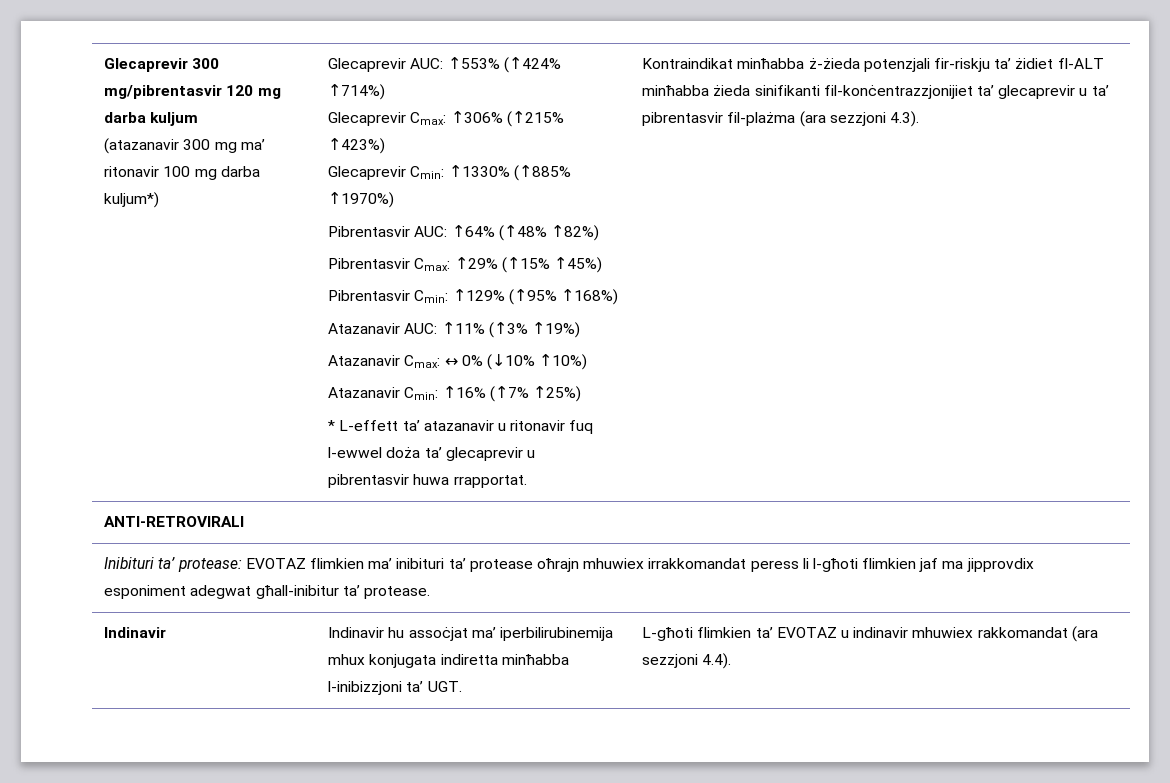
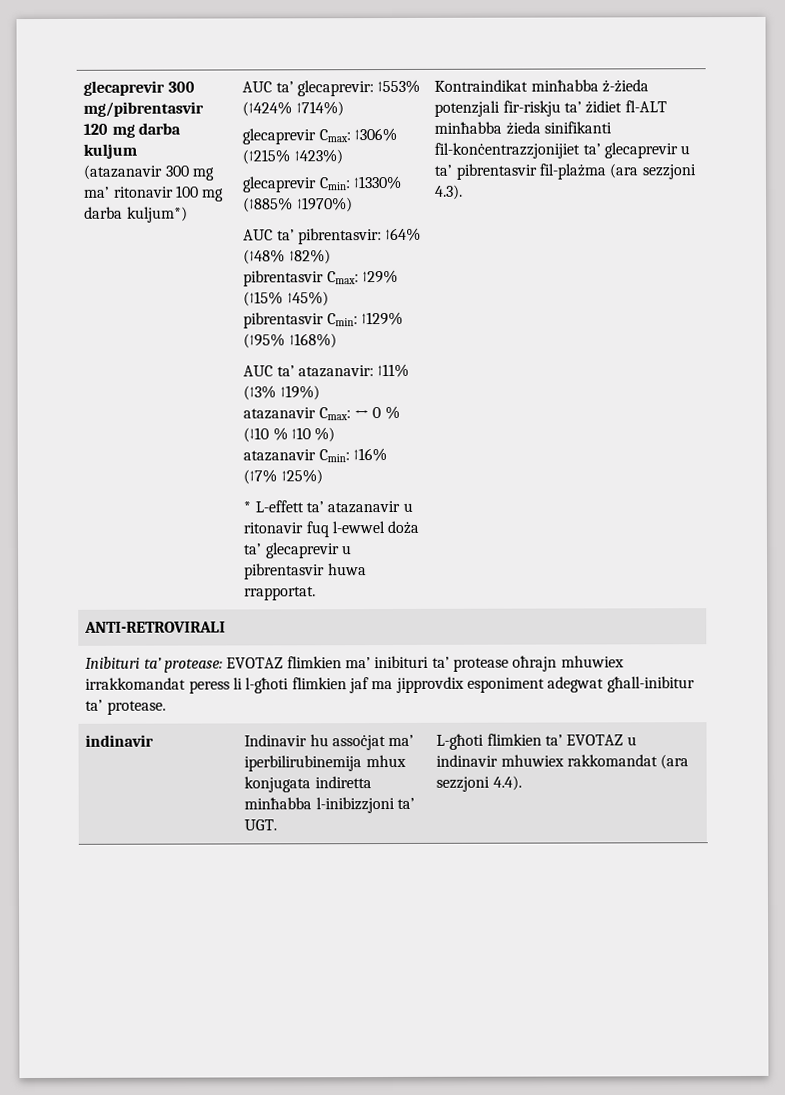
[104,58,189,72] Glecaprevir -> [83,80,166,96] glecaprevir
[328,58,444,72] Glecaprevir AUC: -> [242,80,375,97] AUC ta’ glecaprevir:
[328,112,407,126] Glecaprevir -> [242,128,317,145] glecaprevir
[328,166,407,180] Glecaprevir -> [242,176,318,193] glecaprevir
[328,226,448,237] Pibrentasvir AUC: -> [243,228,383,245] AUC ta’ pibrentasvir:
[328,258,411,269] Pibrentasvir -> [243,270,325,287] pibrentasvir
[328,290,411,301] Pibrentasvir -> [243,312,325,329] pibrentasvir
[328,323,438,334] Atazanavir AUC: -> [243,365,375,378] AUC ta’ atazanavir:
[328,355,401,366] Atazanavir -> [243,407,317,420] atazanavir
[461,354,588,370] [328,387,401,398] 0% (↓10% ↑10%) // Atazanavir -> [372,405,400,420] [243,427,336,443] [243,449,317,462] 0 % (↓10 % ↑10 %) // atazanavir
[104,627,167,638] Indinavir -> [85,734,155,747] indinavir

